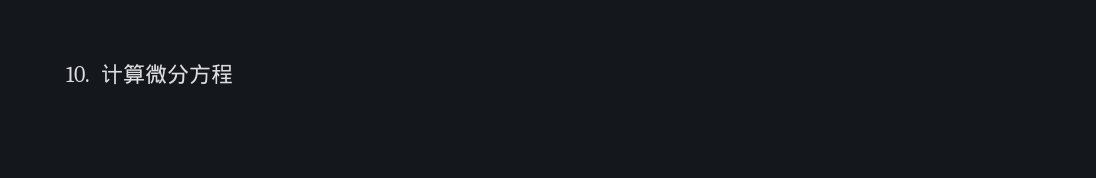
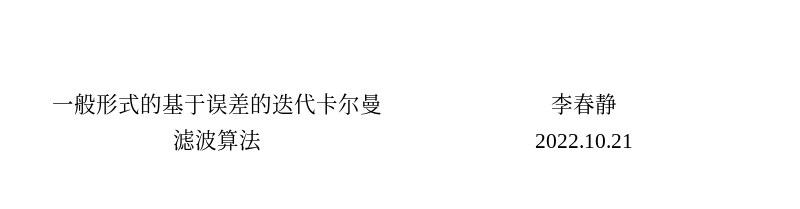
[66,64,233,85] 10.计算微分方程 -> [51,93,382,115] [172,129,261,152] [550,93,617,115] [534,134,633,148] 一般形式的基于误差的迭代卡尔曼滤波算法 // 李春静 // 2022.10.21

